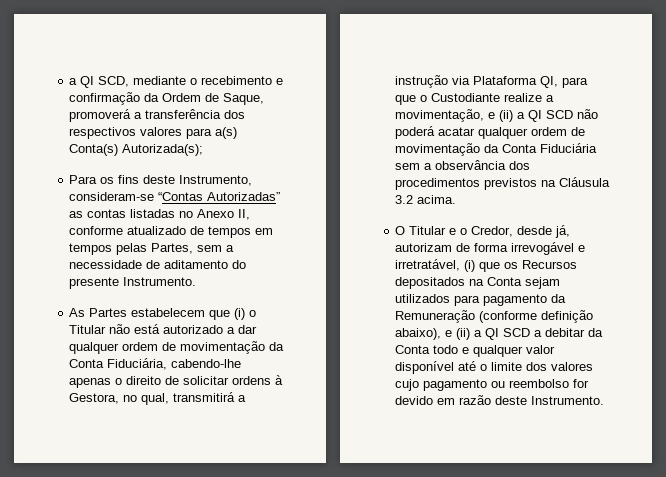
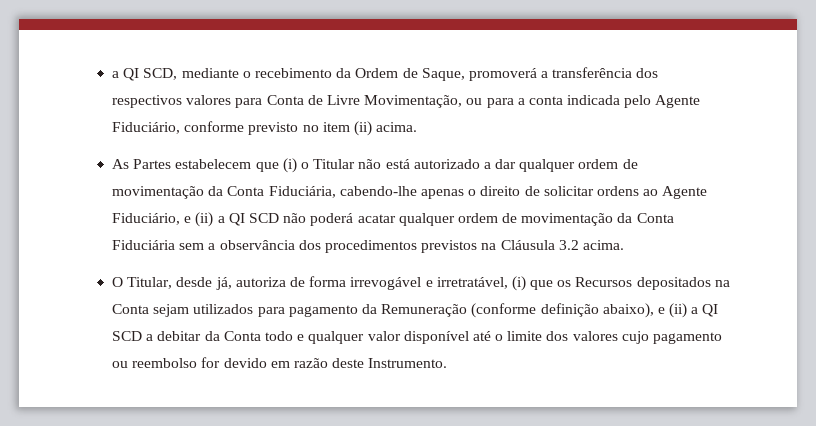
[276,78,284,85] [69,92,141,105] e confirmação -> (332, 73) none
[215,127,238,139] [69,144,204,156] [69,175,253,186] [69,192,281,201] [69,209,251,220] [69,226,274,238] [69,243,235,255] [69,260,247,269] [69,277,197,289] a(s) Conta(s) Autorizada(s); // Para os fins deste Instrumento, consideram-se “Contas Autorizadas” as contas listadas no Anexo II, conforme atualizado de tempos em tempos pelas Partes, sem a necessidade de aditamento do presente Instrumento. -> [266,95,701,108] [112,121,418,136] Conta de Livre Movimentação, ou para a conta indicada pelo Agente Fiduciário, conforme previsto no item (ii) acima.
[275,375,284,385] [69,392,247,405] [395,75,589,88] [395,93,555,105] [395,109,485,122] à Gestora, no qual, transmitirá a instrução via Plataforma QI, para que o Custodiante realize a movimentação, -> [643,186,708,199] [112,213,181,225] ao Agente Fiduciário,
[409,226,514,237] Titular e o Credor, -> [127,277,173,289] Titular,
[395,243,453,252] autorizam -> [235,277,286,287] autoriza

